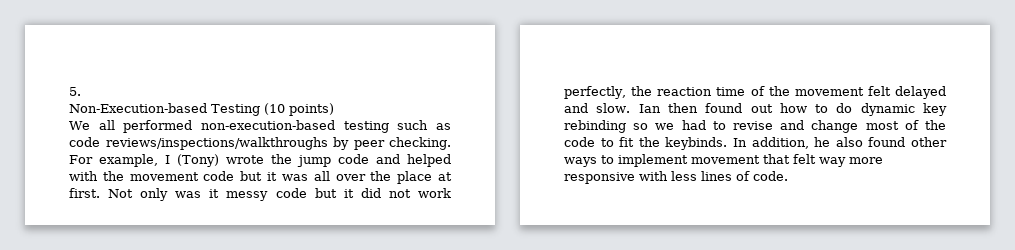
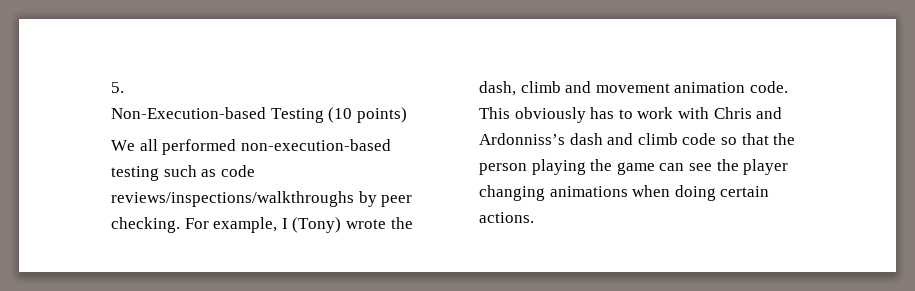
[297,154,451,167] [69,171,452,184] [69,188,451,201] [564,86,946,99] [564,103,947,116] [564,120,946,133] [564,137,947,150] [564,154,883,167] [564,171,788,184] jump code and helped with the movement code but it was all over the place at first. Not only was it messy code but it did not work perfectly, the reaction time of the movement felt delayed and slow. Ian then found out how to do dynamic key rebinding so we had to revise and change most of the code to fit the keybinds. In addition, he also found other ways to implement movement that felt way more responsive with less lines of code. -> [479,81,788,96] [479,107,783,123] [479,133,796,145] [479,159,789,175] [479,185,770,201] [479,212,534,223] dash, climb and movement animation code. This obviously has to work with Chris and Ardonniss’s dash and climb code so that the person playing the game can see the player changing animations when doing certain actions.

